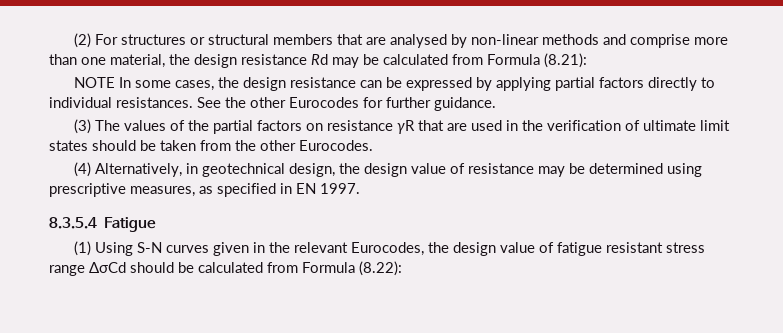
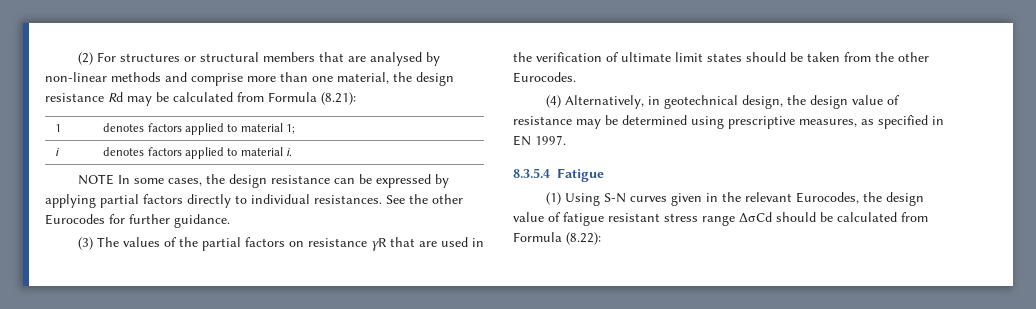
(587, 60) none -> [55,124,62,132] [103,123,296,135] [55,148,60,156] [103,147,293,159] // 1 | denotes factors applied to material 1; // i | denotes factors applied to material i.

